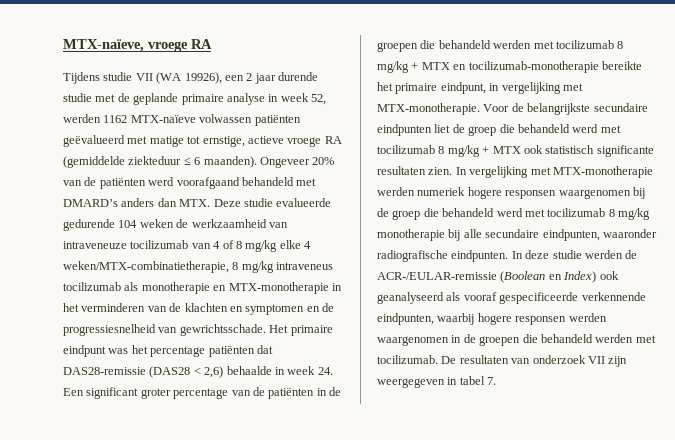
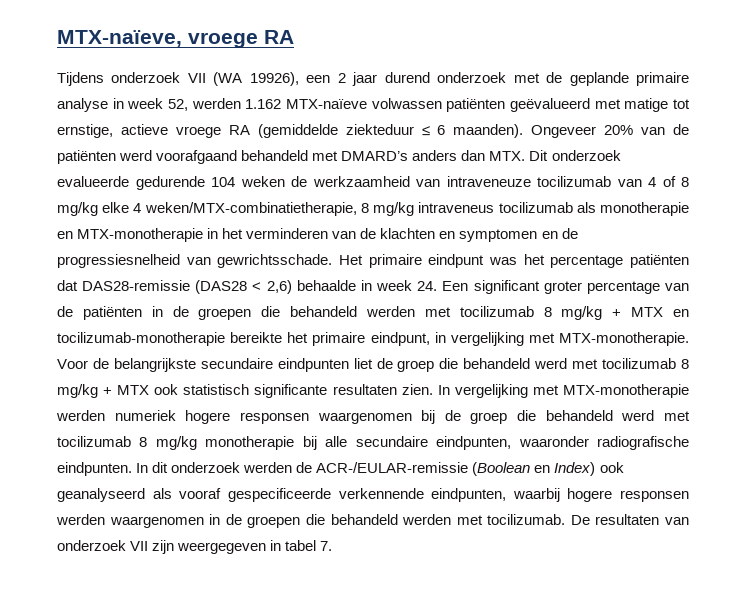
[103,72,133,81] studie -> [111,72,181,83] onderzoek
[278,72,318,81] [63,93,92,102] durende studie -> [384,72,507,83] durend onderzoek
[103,115,128,123] 1162 -> [245,99,282,109] 1.162
[213,198,273,207] Deze studie -> [529,150,621,161] Dit onderzoek
[525,250,582,259] deze studie -> [152,462,241,473] dit onderzoek

